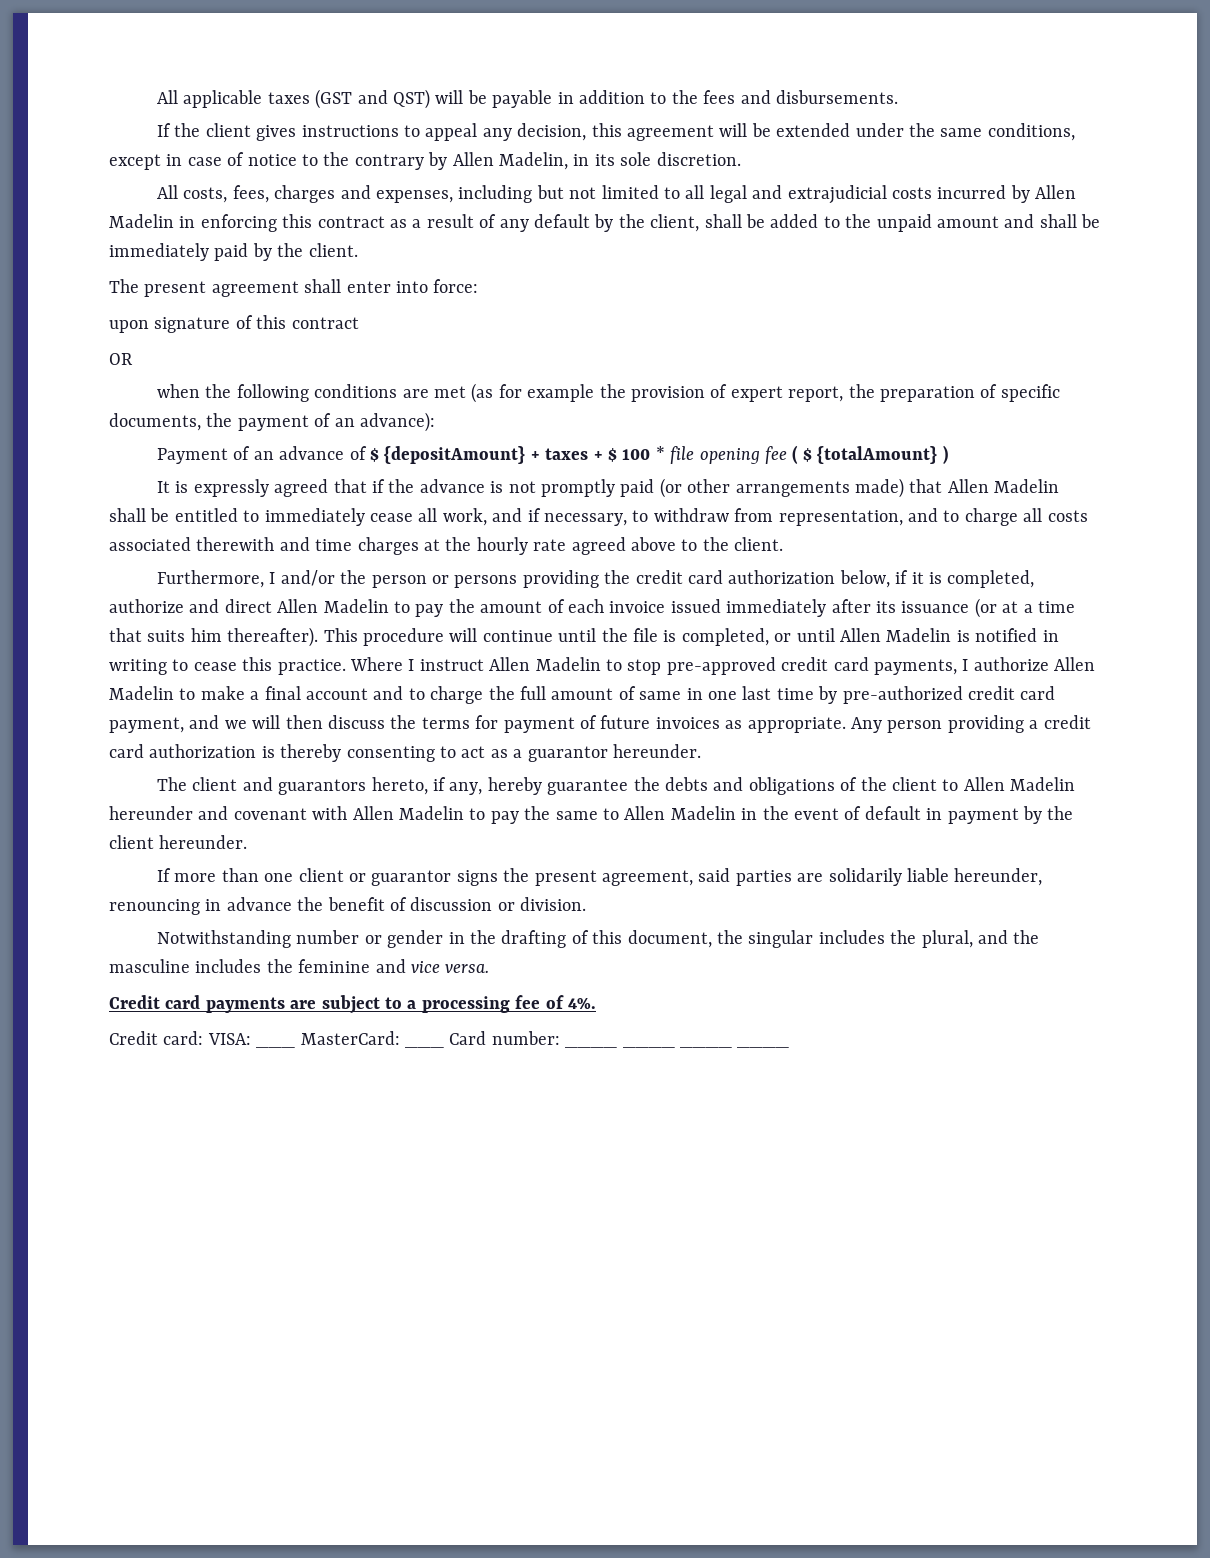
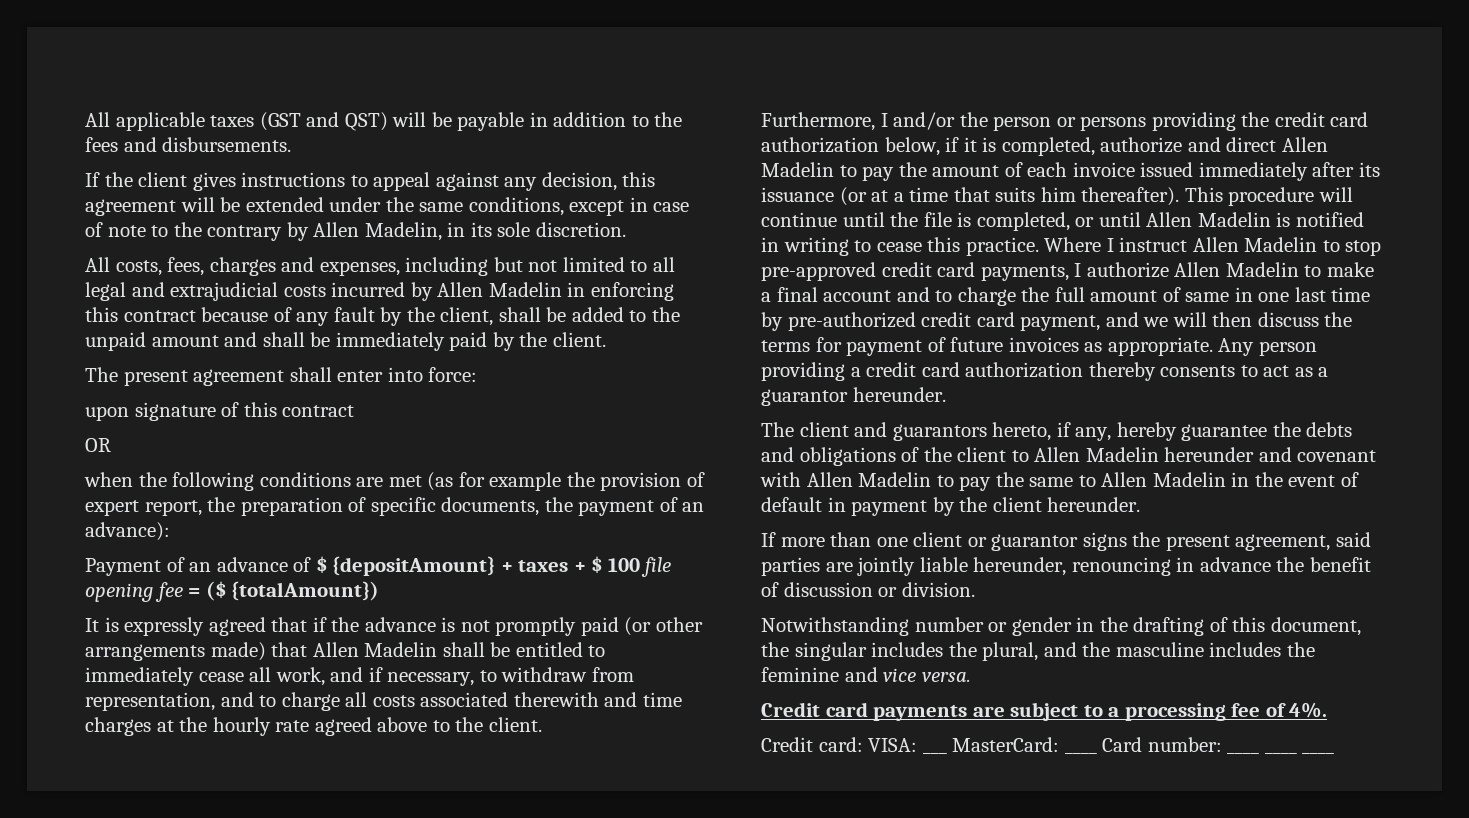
(478, 132) none -> [435,172,499,191] against
[247,154,297,166] notice -> [107,225,146,237] note
[390,214,474,228] as a result -> [201,307,269,322] because
[533,214,590,228] default -> [333,307,375,322] fault
[655,446,665,460] * -> (640, 565) none
[792,445,948,464] ( $ {totalAmount} ) -> [188,581,380,601] = ($ {totalAmount})
[261,744,435,762] is thereby consenting -> [1088,362,1236,381] thereby consents
[828,868,902,886] solidarily -> [857,557,916,576] jointly
[405,1045,444,1048] ___ -> [1064,752,1097,754] ____
[737,1045,790,1048] ____ -> (1335, 753) none

